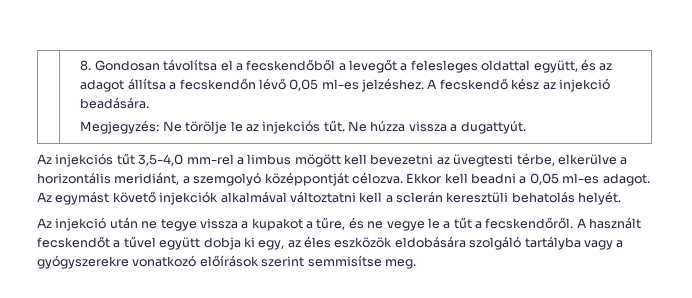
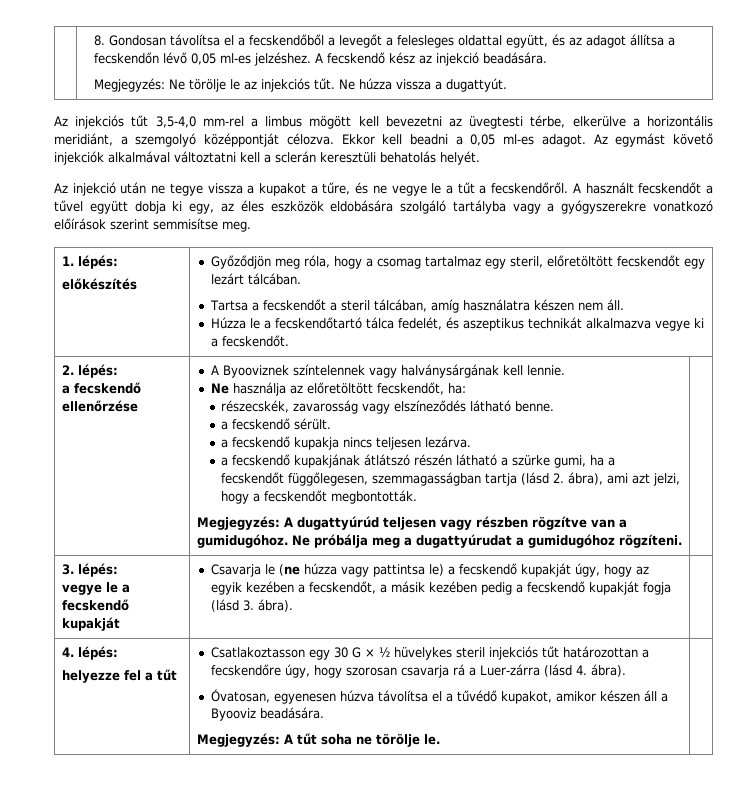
(416, 264) none -> [61,255,118,269] [61,278,137,290] [211,255,706,269] [211,273,302,285] [210,299,625,313] [211,317,705,331] [211,335,290,347] [61,364,118,378] [61,382,141,394] [61,400,138,412] [211,364,566,378] [211,382,467,396] [221,400,555,414] [221,418,332,430] [221,436,472,450] [221,454,616,468] [221,472,681,486] [221,490,418,504] [196,516,627,530] [196,534,682,548] [61,563,118,577] [61,582,130,595] [61,599,129,611] [61,617,120,631] [211,563,650,577] [211,581,672,595] [211,599,294,612] [61,646,118,660] [61,669,177,683] [211,646,650,660] [211,664,627,678] [211,689,669,704] [211,707,325,721] [196,733,440,747] // 1. lépés: // előkészítés | Győződjön meg róla, hogy a csomag tartalmaz egy steril, előretöltött fecskendőt egy lezárt tálcában. // Tartsa a fecskendőt a steril tálcában, amíg használatra készen nem áll. // Húzza le a fecskendőtartó tálca fedelét, és aszeptikus technikát alkalmazva vegye ki a fecskendőt. // 2. lépés: // a fecskendő ellenőrzése | A Byooviznek színtelennek vagy halványsárgának kell lennie. // Ne használja az előretöltött fecskendőt, ha: // részecskék, zavarosság vagy elszíneződés látható benne. // a fecskendő sérült. // a fecskendő kupakja nincs teljesen lezárva. // a fecskendő kupakjának átlátszó részén látható a szürke gumi, ha a fecskendőt függőlegesen, szemmagasságban tartja (lásd 2. ábra), ami azt jelzi, hogy a fecskendőt megbontották. // Megjegyzés: A dugattyúrúd teljesen vagy részben rögzítve van a gumidugóhoz. Ne próbálja meg a dugattyúrudat a gumidugóhoz rögzíteni. | // 3. lépés: // vegye le a fecskendő kupakját | Csavarja le (ne húzza vagy pattintsa le) a fecskendő kupakját úgy, hogy az egyik kezében a fecskendőt, a másik kezében pedig a fecskendő kupakját fogja (lásd 3. ábra). | // 4. lépés: // helyezze fel a tűt | Csatlakoztasson egy 30 G × ½ hüvelykes steril injekciós tűt határozottan a fecskendőre úgy, hogy szorosan csavarja rá a Luer-zárra (lásd 4. ábra). // Óvatosan, egyenesen húzva távolítsa el a tűvédő kupakot, amikor készen áll a Byooviz beadására. // Megjegyzés: A tűt soha ne törölje le. |

